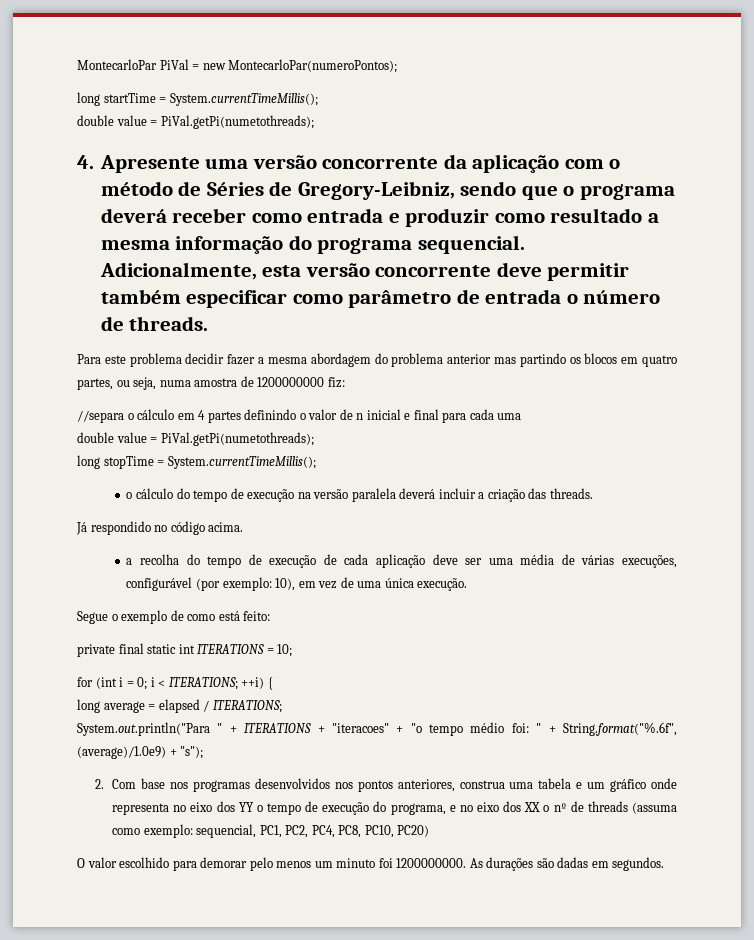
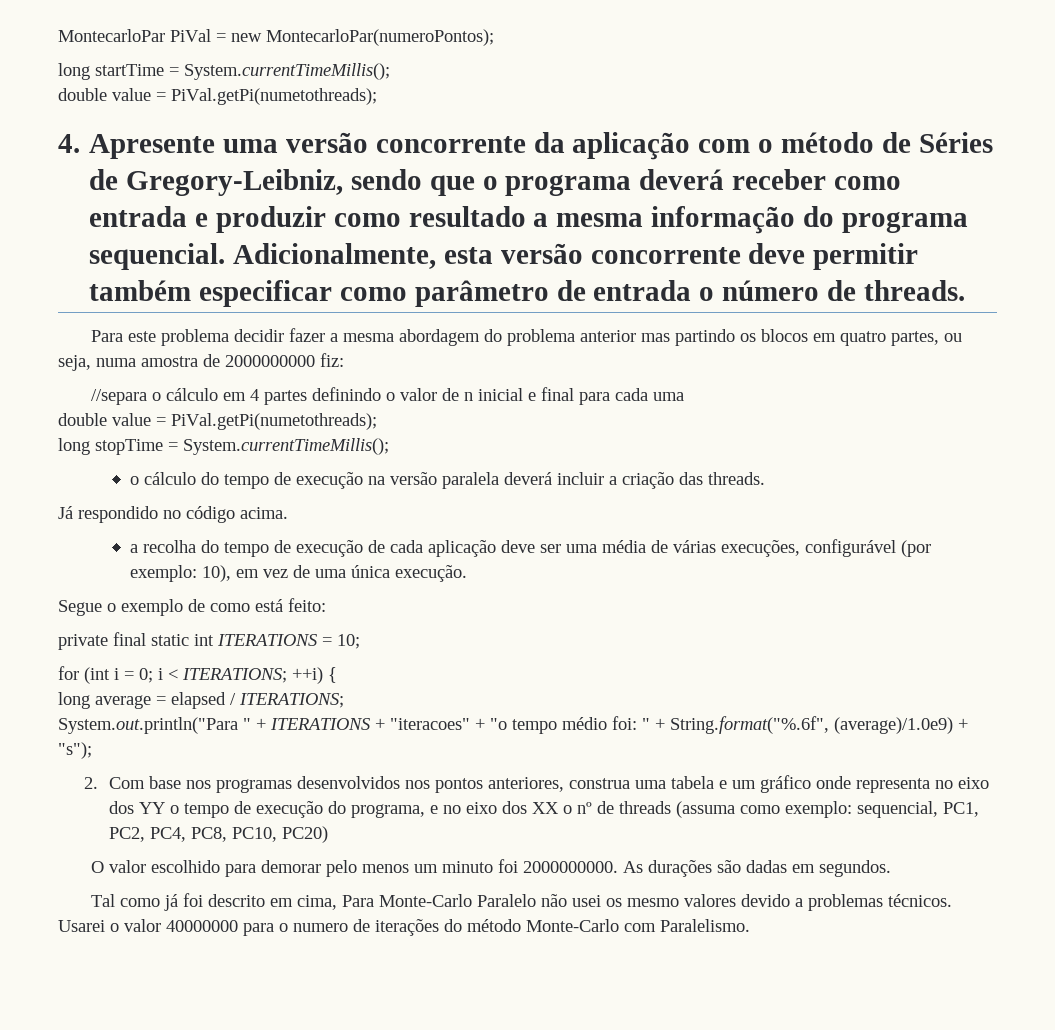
[257,377,325,387] 1200000000 -> [225,355,315,367] 2000000000
[396,858,467,868] 1200000000. -> [523,861,619,873] 2000000000.
(665, 864) none -> [91,893,953,911] [58,919,750,936] // Tal como já foi descrito em cima, Para Monte-Carlo Paralelo não usei os mesmo valores devido a problemas técnicos. Usarei o valor 40000000 para o numero de iterações do método Monte-Carlo com Paralelismo.

